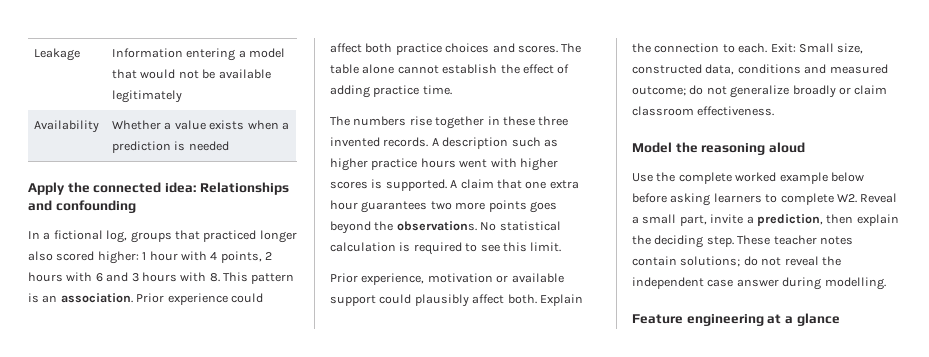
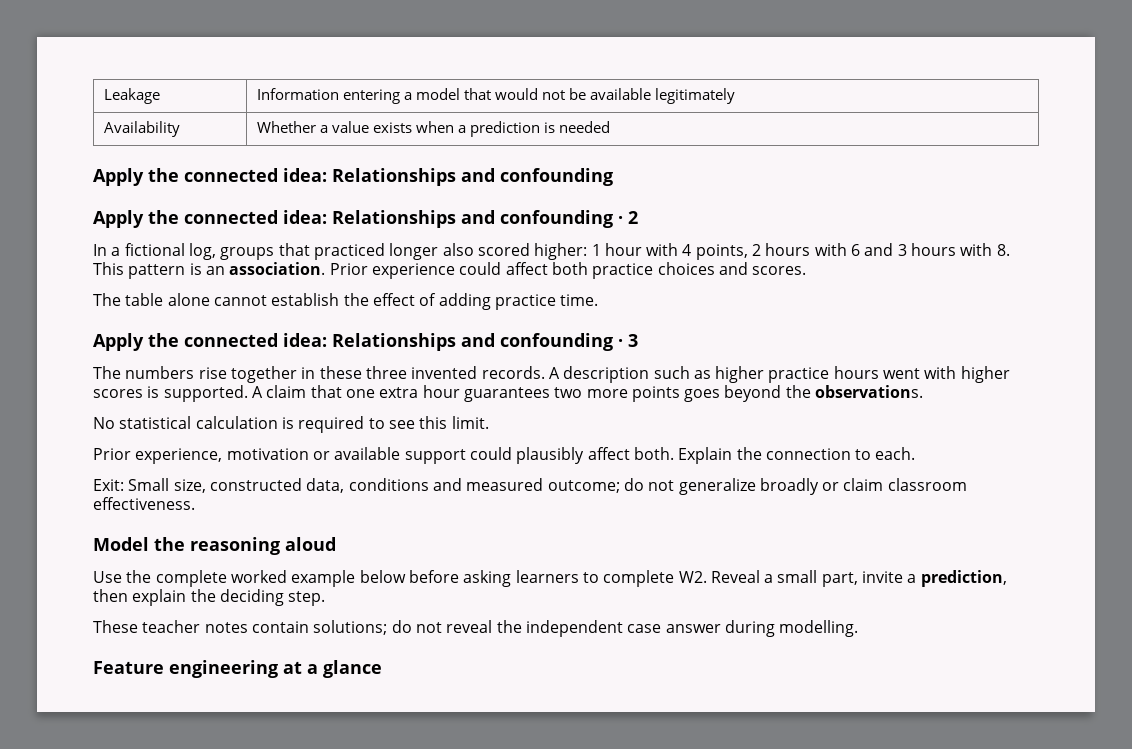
(136, 206) none -> [93,210,638,228] // Apply the connected idea: Relationships and confounding · 2
(558, 49) none -> (807, 270) //
(452, 90) none -> [93,333,638,351] // Apply the connected idea: Relationships and confounding · 3
(477, 226) none -> (924, 391) //
(768, 48) none -> (916, 453) //
(734, 241) none -> (326, 598) //

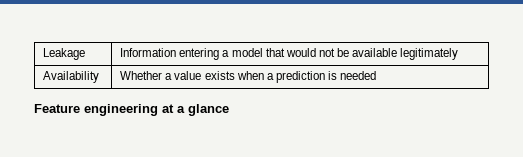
[93,168,613,186] [93,210,638,228] [93,243,1010,260] [93,262,807,279] [93,293,599,310] [93,333,638,351] [93,366,1010,383] [93,385,924,402] [93,416,489,433] [93,447,916,464] [93,478,967,495] [93,497,195,510] [93,537,336,555] [93,570,1007,587] [93,589,326,606] [93,620,859,637] // Apply the connected idea: Relationships and confounding // Apply the connected idea: Relationships and confounding · 2 // In a fictional log, groups that practiced longer also scored higher: 1 hour with 4 points, 2 hours with 6 and 3 hours with 8. This pattern is an association. Prior experience could affect both practice choices and scores. // The table alone cannot establish the effect of adding practice time. // Apply the connected idea: Relationships and confounding · 3 // The numbers rise together in these three invented records. A description such as higher practice hours went with higher scores is supported. A claim that one extra hour guarantees two more points goes beyond the observations. // No statistical calculation is required to see this limit. // Prior experience, motivation or available support could plausibly affect both. Explain the connection to each. // Exit: Small size, constructed data, conditions and measured outcome; do not generalize broadly or claim classroom effectiveness. // Model the reasoning aloud // Use the complete worked example below before asking learners to complete W2. Reveal a small part, invite a prediction, then explain the deciding step. // These teacher notes contain solutions; do not reveal the independent case answer during modelling. -> (377, 75) none

